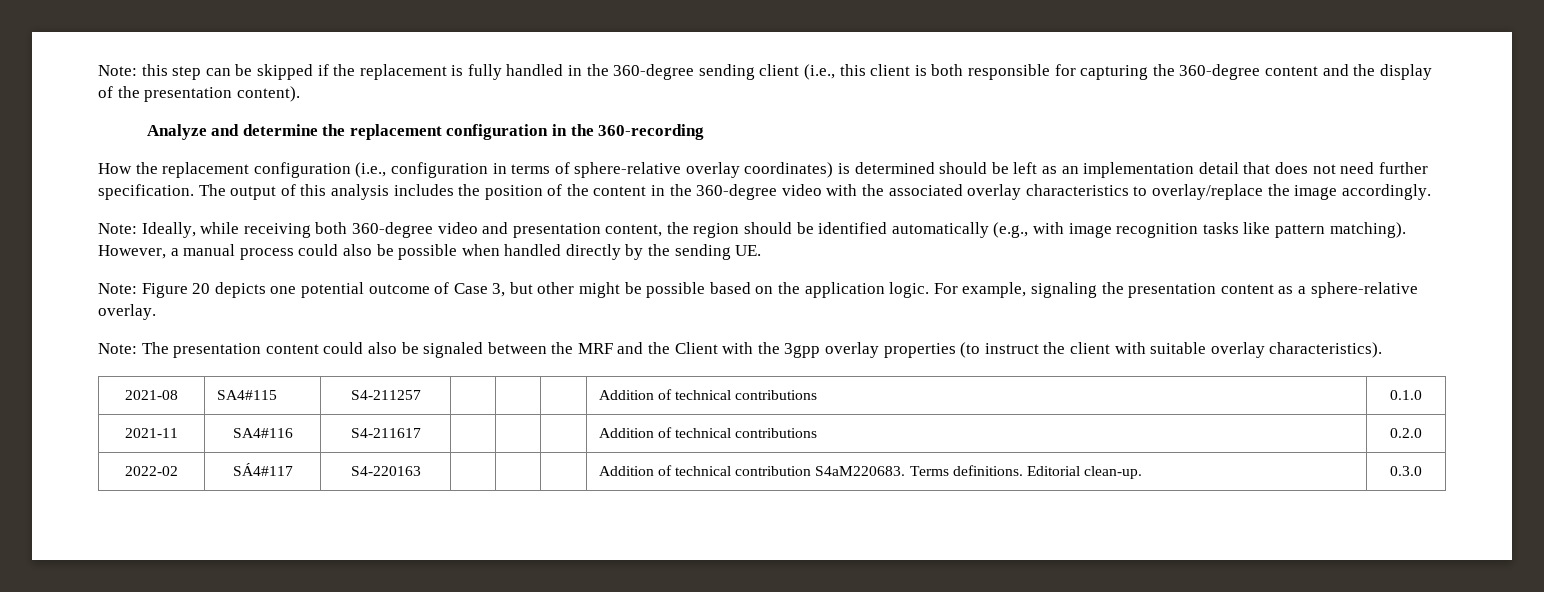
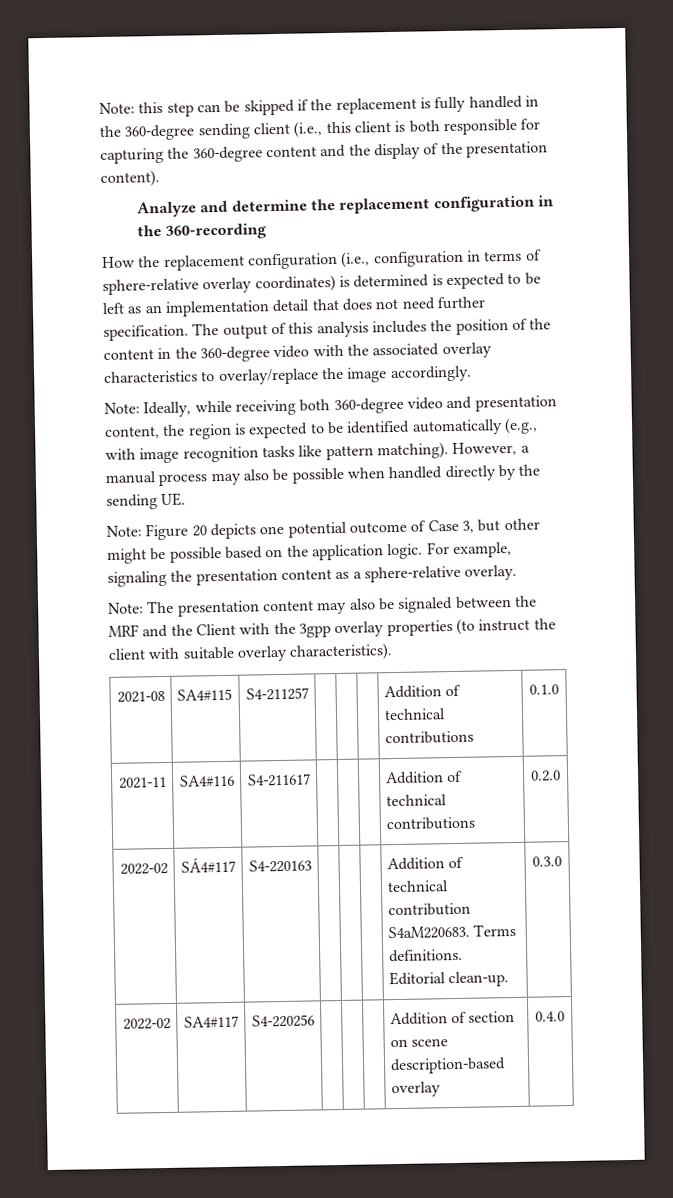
[939,162,988,174] should -> [431,273,522,290] is expected to
[744,222,793,234] should -> [233,422,325,439] is expected to
[298,244,339,256] could -> [210,472,242,486] may
[323,342,364,354] could -> [317,601,348,615] may
(1422, 471) none -> [122,1017,171,1030] [183,1015,239,1028] [251,1014,315,1028] [389,1010,516,1026] [389,1038,448,1048] [389,1057,506,1075] [390,1081,441,1098] [535,1011,565,1022] // 2022-02 | SA4#117 | S4-220256 | | | | Addition of section on scene description-based overlay | 0.4.0

